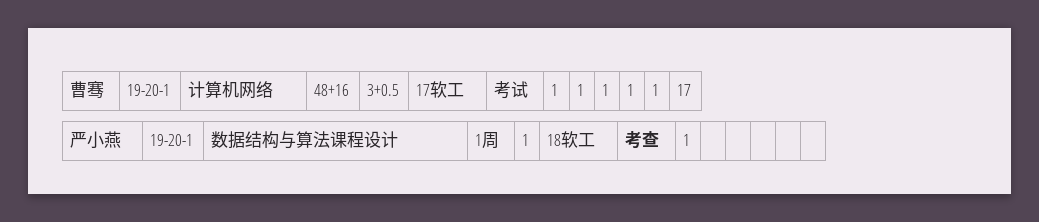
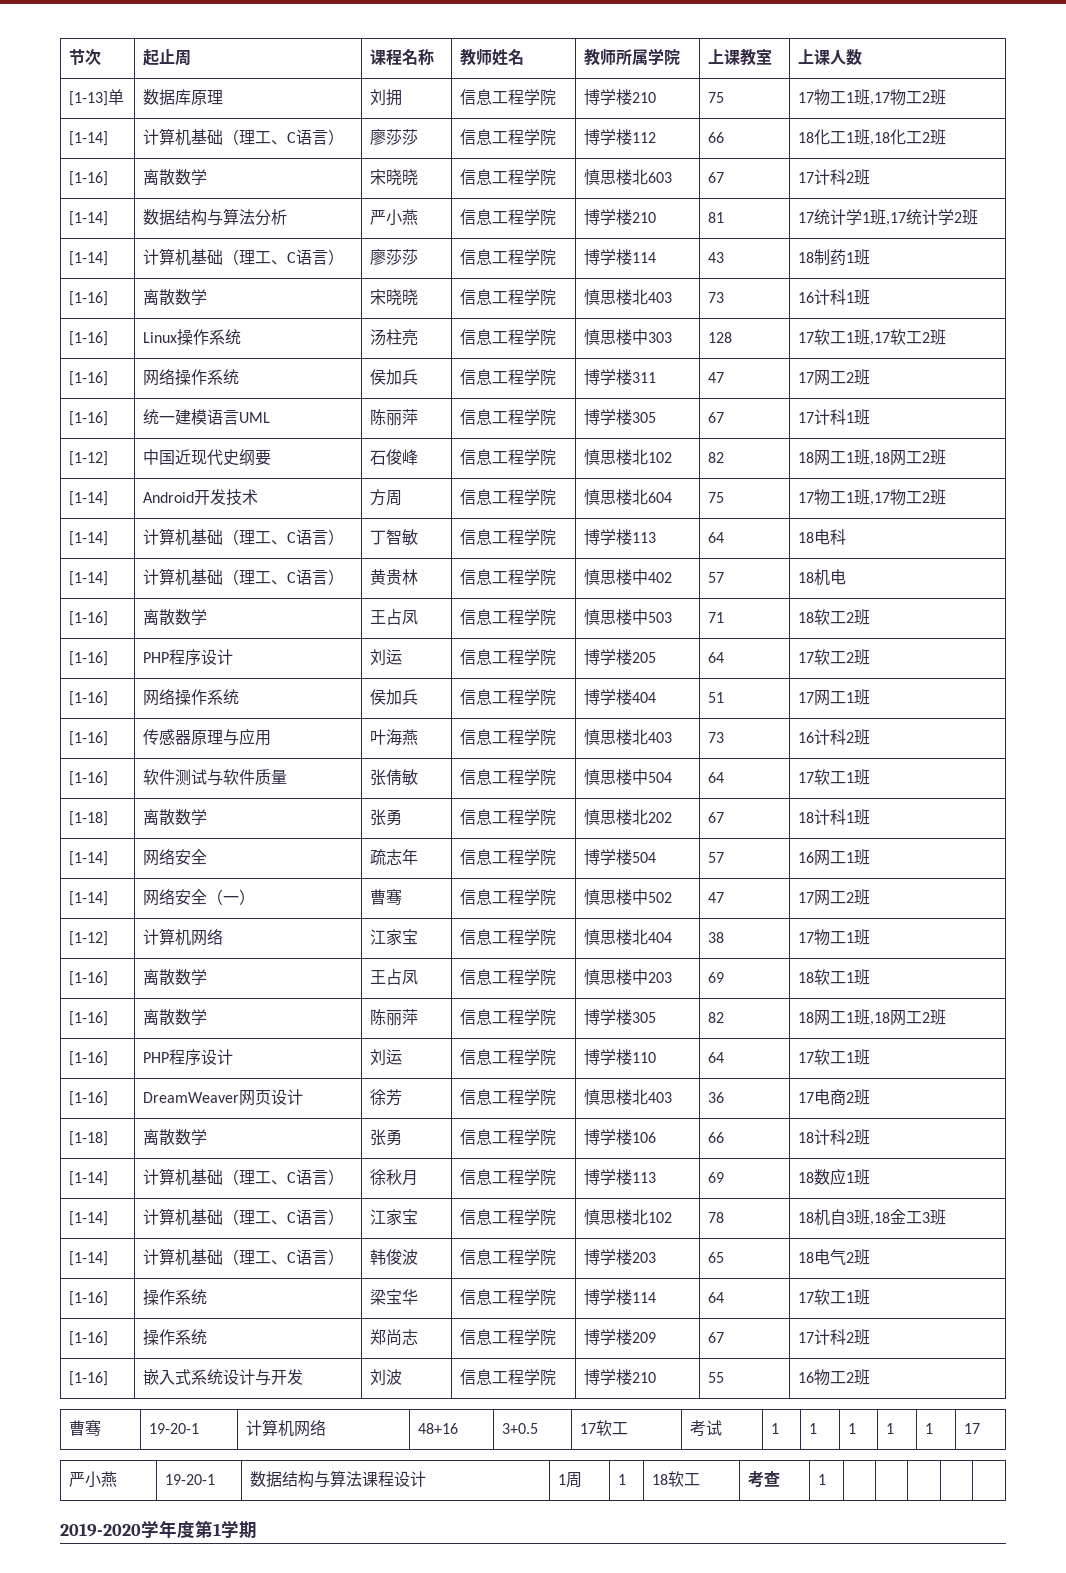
(70, 89) none -> [69,49,102,65] [143,49,192,66] [370,49,435,66] [460,48,525,66] [584,48,681,66] [708,48,773,66] [798,49,863,66] [69,89,125,106] [143,89,224,106] [370,89,403,106] [460,89,557,106] [584,89,657,105] [708,92,725,103] [798,89,947,106] [69,131,109,146] [143,128,345,146] [370,129,419,145] [460,129,557,146] [584,129,657,145] [708,132,725,143] [798,129,947,146] [69,171,109,186] [143,169,208,186] [370,169,419,186] [460,169,557,186] [584,169,673,185] [708,172,725,183] [798,169,871,185] [69,211,109,226] [143,208,288,226] [370,209,419,226] [460,209,557,226] [584,209,657,225] [708,212,725,223] [798,209,979,226] [69,251,109,266] [143,248,345,266] [370,249,419,265] [460,249,557,266] [584,249,657,265] [708,252,725,263] [798,249,871,266] [69,291,109,306] [143,289,208,306] [370,289,419,306] [460,289,557,306] [584,289,673,305] [708,292,725,303] [798,289,871,305] [69,331,109,346] [143,329,242,346] [370,329,419,346] [460,329,557,346] [584,329,673,345] [708,332,733,343] [798,329,947,346] [69,371,109,386] [143,368,240,386] [370,369,419,385] [460,369,557,386] [584,369,657,385] [708,372,725,383] [798,369,871,386] [69,411,109,426] [143,409,271,425] [370,409,419,426] [460,409,557,426] [584,409,657,425] [708,412,725,423] [798,409,871,425] [69,451,109,466] [143,449,272,466] [370,449,419,465] [460,449,557,466] [584,449,673,465] [708,452,725,463] [798,449,947,466] [69,491,109,506] [143,489,259,506] [370,489,403,506] [460,489,557,506] [584,489,673,505] [708,492,725,503] [798,489,947,506] [69,531,109,546] [143,528,345,546] [370,529,419,545] [460,529,557,546] [584,529,657,545] [708,532,725,543] [798,529,847,545] [69,571,109,586] [143,568,345,586] [370,569,419,585] [460,569,557,586] [584,569,673,585] [708,572,725,583] [798,569,847,586] [69,611,109,626] [143,609,208,626] [370,609,419,625] [460,609,557,626] [584,609,673,625] [708,612,725,623] [798,609,871,625] [69,651,109,666] [143,649,234,666] [370,649,403,665] [460,649,557,666] [584,649,657,665] [708,652,725,663] [798,649,871,665] [69,691,109,706] [143,688,240,706] [370,689,419,705] [460,689,557,706] [584,689,657,705] [708,692,725,703] [798,689,871,706] [69,731,109,746] [143,728,272,746] [370,729,419,745] [460,729,557,746] [584,729,673,745] [708,732,725,743] [798,729,871,745] [69,771,109,786] [143,769,288,786] [370,769,419,786] [460,769,557,786] [584,769,673,785] [708,772,725,783] [798,769,871,785] [69,811,109,826] [143,809,208,826] [370,809,403,826] [460,809,557,826] [584,809,673,825] [708,812,725,823] [798,809,871,825] [69,851,109,866] [143,848,208,866] [370,849,419,866] [460,849,557,866] [584,849,657,865] [708,852,725,863] [798,849,871,866] [69,891,109,906] [143,888,256,906] [370,888,403,905] [460,889,557,906] [584,889,673,905] [708,892,725,903] [798,889,871,906] [69,931,109,946] [143,928,224,946] [370,929,419,946] [460,929,557,946] [584,929,673,945] [708,932,725,943] [798,929,871,946] [69,971,109,986] [143,969,208,986] [370,969,419,985] [460,969,557,986] [584,969,673,985] [708,972,725,983] [798,969,871,985] [69,1011,109,1026] [143,1009,208,1026] [370,1009,419,1026] [460,1009,557,1026] [584,1009,657,1025] [708,1012,725,1023] [798,1009,947,1026] [69,1051,109,1066] [143,1049,234,1066] [370,1049,403,1065] [460,1049,557,1066] [584,1049,657,1065] [708,1052,725,1063] [798,1049,871,1065] [69,1091,109,1106] [143,1089,304,1106] [370,1089,403,1106] [460,1089,557,1106] [584,1089,673,1105] [708,1092,725,1103] [798,1089,871,1105] [69,1131,109,1146] [143,1129,208,1146] [370,1129,403,1146] [460,1129,557,1146] [584,1129,657,1145] [708,1132,725,1143] [798,1129,871,1145] [69,1171,109,1186] [143,1168,345,1186] [370,1169,419,1186] [460,1169,557,1186] [584,1169,657,1185] [708,1172,725,1183] [798,1168,871,1185] [69,1211,109,1226] [143,1208,345,1226] [370,1209,419,1226] [460,1209,557,1226] [584,1209,673,1225] [708,1212,725,1223] [798,1209,947,1226] [69,1251,109,1266] [143,1248,345,1266] [370,1249,419,1266] [460,1249,557,1266] [584,1249,657,1265] [708,1252,725,1263] [798,1249,871,1265] [69,1291,109,1306] [143,1289,208,1306] [370,1289,419,1305] [460,1289,557,1306] [584,1289,657,1305] [708,1292,725,1303] [798,1289,871,1305] [69,1331,109,1346] [143,1329,208,1346] [370,1329,419,1346] [460,1329,557,1346] [584,1329,657,1345] [708,1332,725,1343] [798,1329,871,1345] [69,1371,109,1386] [143,1369,304,1386] [370,1369,403,1385] [460,1369,557,1386] [584,1369,657,1385] [708,1372,725,1383] [798,1369,871,1386] 节次 | 起止周 | 课程名称 | 教师姓名 | 教师所属学院 | 上课教室 | 上课人数 // [1-13]单 | 数据库原理 | 刘拥 | 信息工程学院 | 博学楼210 | 75 | 17物工1班,17物工2班 // [1-14] | 计算机基础（理工、C语言） | 廖莎莎 | 信息工程学院 | 博学楼112 | 66 | 18化工1班,18化工2班 // [1-16] | 离散数学 | 宋晓晓 | 信息工程学院 | 慎思楼北603 | 67 | 17计科2班 // [1-14] | 数据结构与算法分析 | 严小燕 | 信息工程学院 | 博学楼210 | 81 | 17统计学1班,17统计学2班 // [1-14] | 计算机基础（理工、C语言） | 廖莎莎 | 信息工程学院 | 博学楼114 | 43 | 18制药1班 // [1-16] | 离散数学 | 宋晓晓 | 信息工程学院 | 慎思楼北403 | 73 | 16计科1班 // [1-16] | Linux操作系统 | 汤柱亮 | 信息工程学院 | 慎思楼中303 | 128 | 17软工1班,17软工2班 // [1-16] | 网络操作系统 | 侯加兵 | 信息工程学院 | 博学楼311 | 47 | 17网工2班 // [1-16] | 统一建模语言UML | 陈丽萍 | 信息工程学院 | 博学楼305 | 67 | 17计科1班 // [1-12] | 中国近现代史纲要 | 石俊峰 | 信息工程学院 | 慎思楼北102 | 82 | 18网工1班,18网工2班 // [1-14] | Android开发技术 | 方周 | 信息工程学院 | 慎思楼北604 | 75 | 17物工1班,17物工2班 // [1-14] | 计算机基础（理工、C语言） | 丁智敏 | 信息工程学院 | 博学楼113 | 64 | 18电科 // [1-14] | 计算机基础（理工、C语言） | 黄贵林 | 信息工程学院 | 慎思楼中402 | 57 | 18机电 // [1-16] | 离散数学 | 王占凤 | 信息工程学院 | 慎思楼中503 | 71 | 18软工2班 // [1-16] | PHP程序设计 | 刘运 | 信息工程学院 | 博学楼205 | 64 | 17软工2班 // [1-16] | 网络操作系统 | 侯加兵 | 信息工程学院 | 博学楼404 | 51 | 17网工1班 // [1-16] | 传感器原理与应用 | 叶海燕 | 信息工程学院 | 慎思楼北403 | 73 | 16计科2班 // [1-16] | 软件测试与软件质量 | 张倩敏 | 信息工程学院 | 慎思楼中504 | 64 | 17软工1班 // [1-18] | 离散数学 | 张勇 | 信息工程学院 | 慎思楼北202 | 67 | 18计科1班 // [1-14] | 网络安全 | 疏志年 | 信息工程学院 | 博学楼504 | 57 | 16网工1班 // [1-14] | 网络安全（一） | 曹骞 | 信息工程学院 | 慎思楼中502 | 47 | 17网工2班 // [1-12] | 计算机网络 | 江家宝 | 信息工程学院 | 慎思楼北404 | 38 | 17物工1班 // [1-16] | 离散数学 | 王占凤 | 信息工程学院 | 慎思楼中203 | 69 | 18软工1班 // [1-16] | 离散数学 | 陈丽萍 | 信息工程学院 | 博学楼305 | 82 | 18网工1班,18网工2班 // [1-16] | PHP程序设计 | 刘运 | 信息工程学院 | 博学楼110 | 64 | 17软工1班 // [1-16] | DreamWeaver网页设计 | 徐芳 | 信息工程学院 | 慎思楼北403 | 36 | 17电商2班 // [1-18] | 离散数学 | 张勇 | 信息工程学院 | 博学楼106 | 66 | 18计科2班 // [1-14] | 计算机基础（理工、C语言） | 徐秋月 | 信息工程学院 | 博学楼113 | 69 | 18数应1班 // [1-14] | 计算机基础（理工、C语言） | 江家宝 | 信息工程学院 | 慎思楼北102 | 78 | 18机自3班,18金工3班 // [1-14] | 计算机基础（理工、C语言） | 韩俊波 | 信息工程学院 | 博学楼203 | 65 | 18电气2班 // [1-16] | 操作系统 | 梁宝华 | 信息工程学院 | 博学楼114 | 64 | 17软工1班 // [1-16] | 操作系统 | 郑尚志 | 信息工程学院 | 博学楼209 | 67 | 17计科2班 // [1-16] | 嵌入式系统设计与开发 | 刘波 | 信息工程学院 | 博学楼210 | 55 | 16物工2班 //
(691, 140) none -> [60,1520,257,1539] // 2019-2020学年度第1学期

